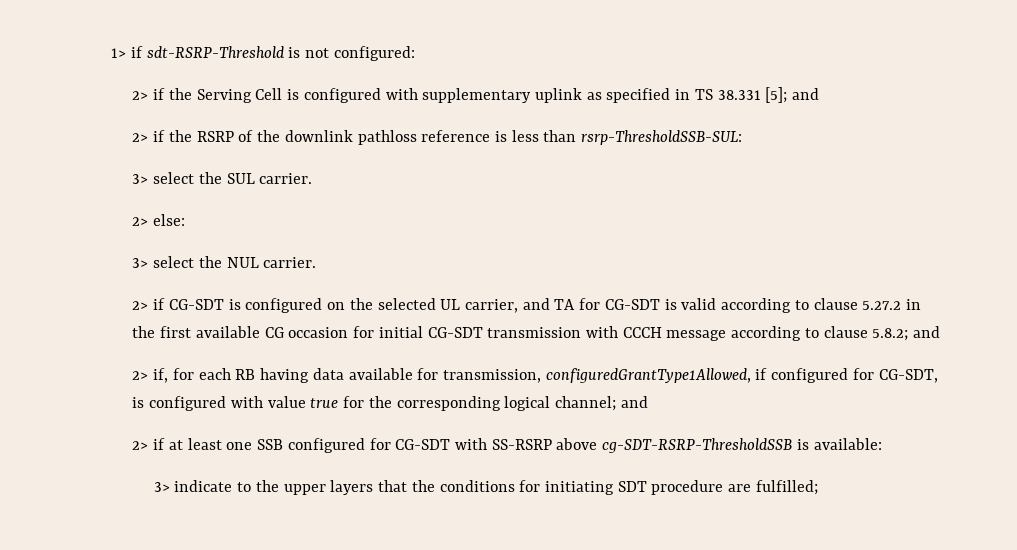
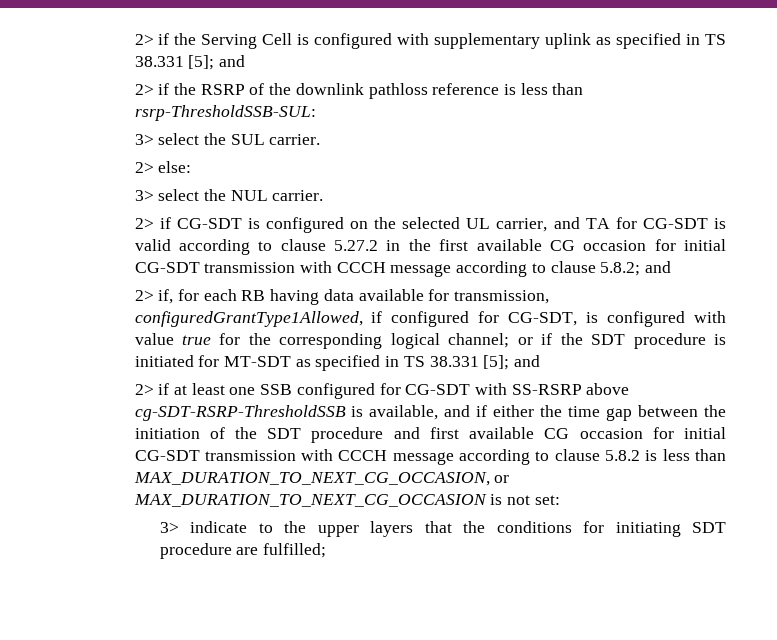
[111,46,415,61] 1> if sdt-RSRP-Threshold is not configured: // -> (134, 39) none
(616, 403) none -> [517,333,726,349] [134,355,510,371] or if the SDT procedure is initiated for MT-SDT as specified in TS 38.331 [5];
[813,438,882,450] available: -> [369,405,726,421] [134,427,727,443] [134,449,727,465] [133,472,510,486] [133,494,560,507] available, and if either the time gap between the initiation of the SDT procedure and first available CG occasion for initial CG-SDT transmission with CCCH message according to clause 5.8.2 is less than MAX_DURATION_TO_NEXT_CG_OCCASION, or MAX_DURATION_TO_NEXT_CG_OCCASION is not set:

